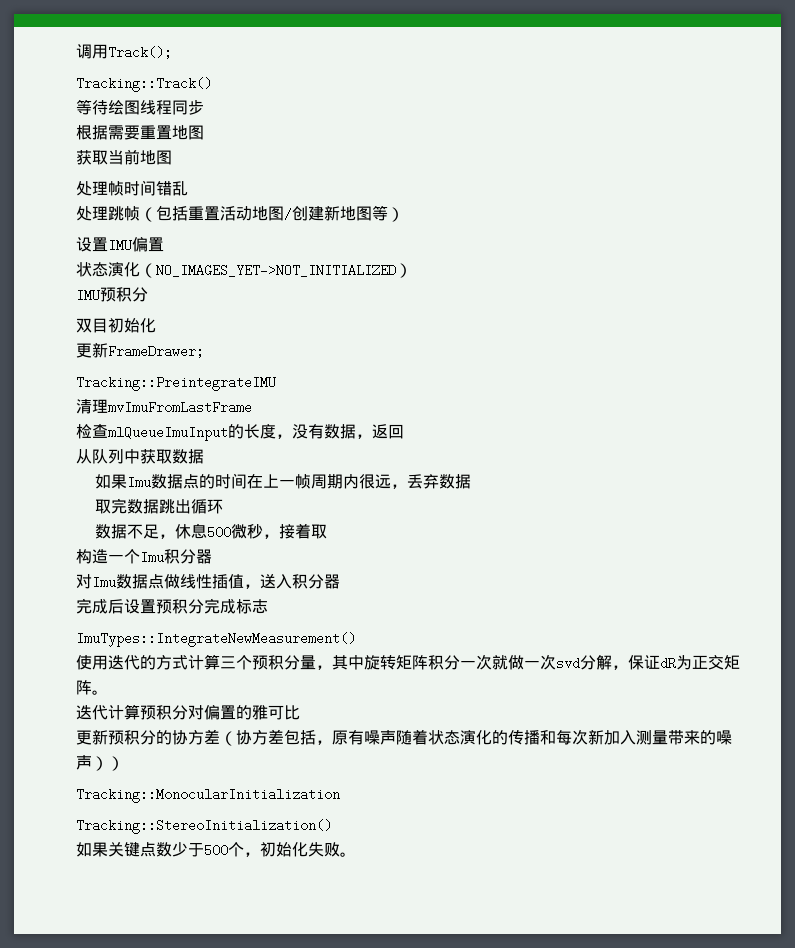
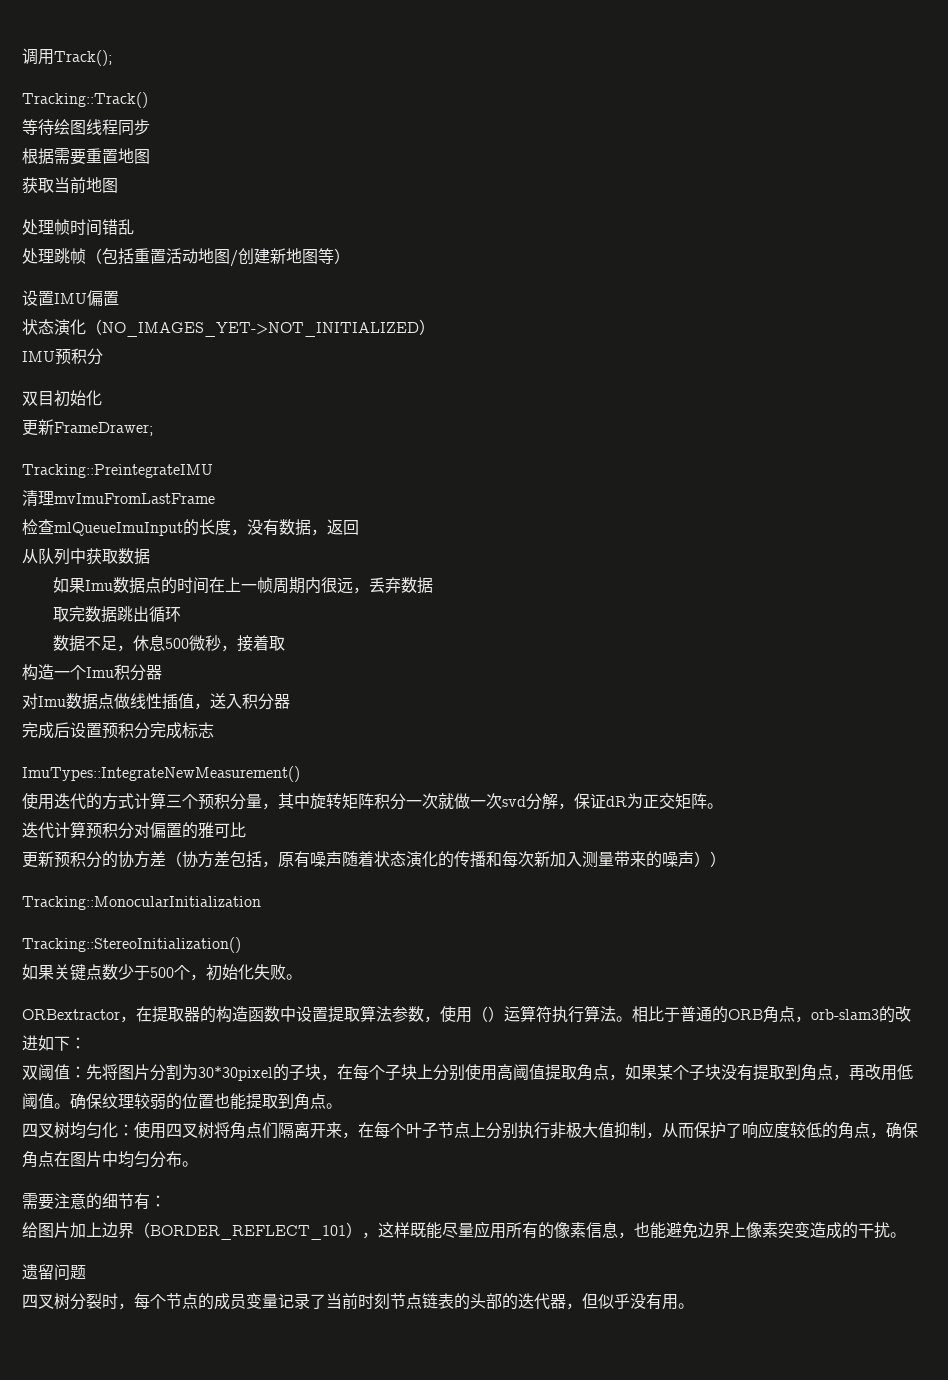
(356, 854) none -> [22,1005,911,1023] [22,1035,86,1051] [22,1064,913,1081] [22,1093,342,1110] [22,1121,918,1139] [22,1151,198,1168] [22,1193,166,1210] [22,1221,906,1240] [22,1264,86,1281] [22,1293,694,1310] // ORBextractor，在提取器的构造函数中设置提取算法参数，使用（）运算符执行算法。相比于普通的ORB角点，orb-slam3的改进如下： // 双阈值：先将图片分割为30*30pixel的子块，在每个子块上分别使用高阈值提取角点，如果某个子块没有提取到角点，再改用低阈值。确保纹理较弱的位置也能提取到角点。 // 四叉树均匀化：使用四叉树将角点们隔离开来，在每个叶子节点上分别执行非极大值抑制，从而保护了响应度较低的角点，确保角点在图片中均匀分布。 // 需要注意的细节有： // 给图片加上边界（BORDER_REFLECT_101），这样既能尽量应用所有的像素信息，也能避免边界上像素突变造成的干扰。 // 遗留问题 // 四叉树分裂时，每个节点的成员变量记录了当前时刻节点链表的头部的迭代器，但似乎没有用。

